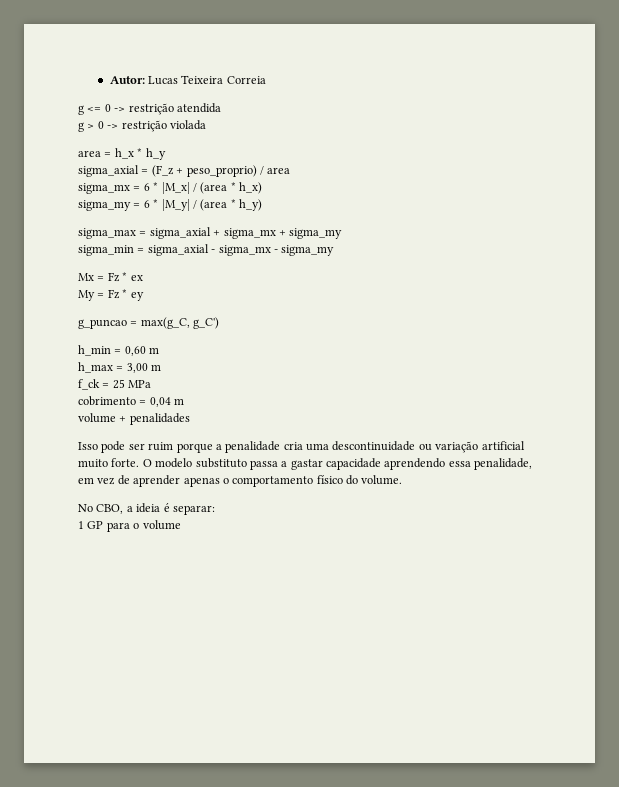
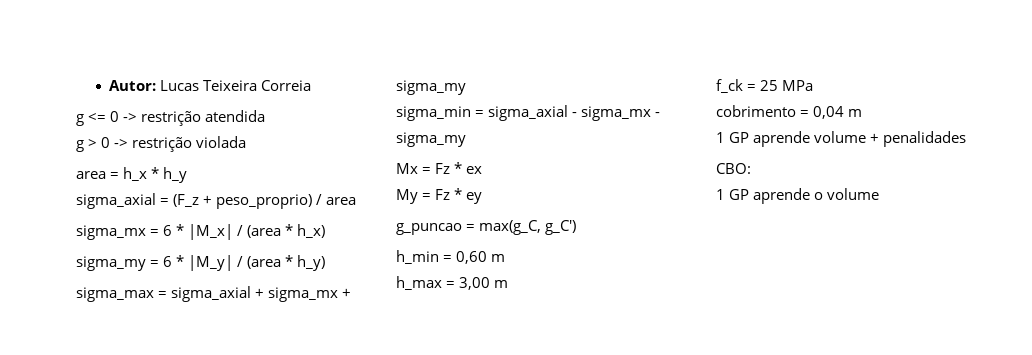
(185, 401) none -> [716,131,811,147] 1 GP aprende
[78,441,525,453] [78,458,533,470] [78,475,403,487] [78,503,215,515] [78,521,130,532] Isso pode ser ruim porque a penalidade cria uma descontinuidade ou variação artificial muito forte. O modelo substituto passa a gastar capacidade aprendendo essa penalidade, em vez de aprender apenas o comportamento físico do volume. // No CBO, a ideia é separar: // 1 GP para -> [716,163,751,174] [716,188,811,204] CBO: // 1 GP aprende

